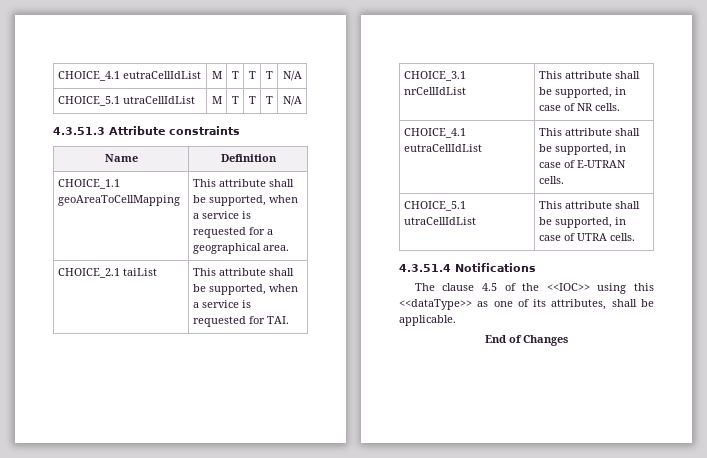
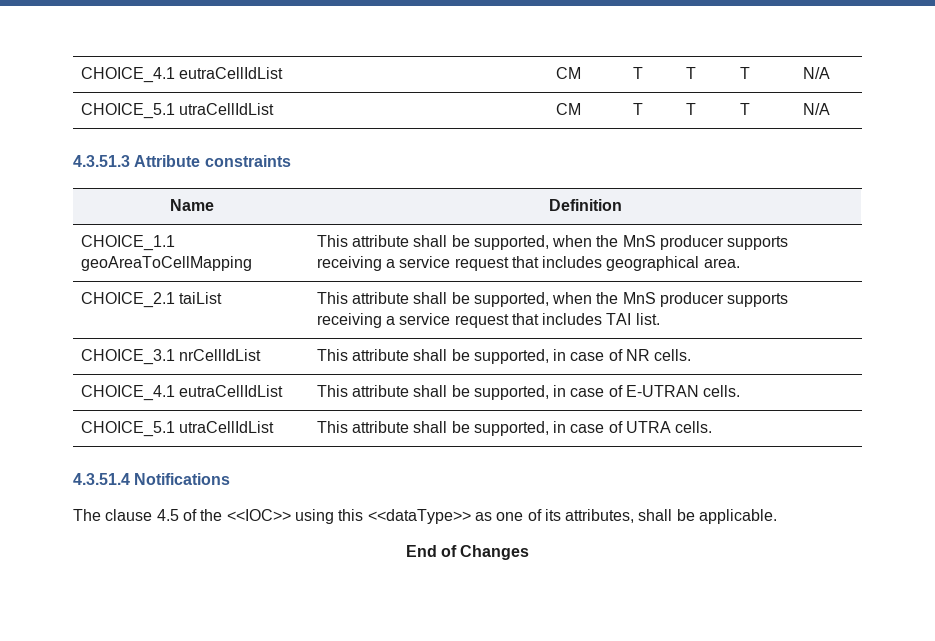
[57,71,201,81] [211,71,222,79] CHOICE_4.1 eutraCellIdList | M -> [80,67,283,83] [555,67,581,79] CHOICE_4.1 eutraCellIdList | CM
[211,96,222,104] M -> [555,103,581,115] CM
[192,211,251,219] [192,227,273,238] a service is requested for a -> [596,235,789,250] [316,256,603,271] the MnS producer supports receiving a service request that includes
[192,300,251,308] [192,316,289,327] a service is requested for TAI. -> [596,292,789,307] [316,313,660,328] the MnS producer supports receiving a service request that includes TAI list.

